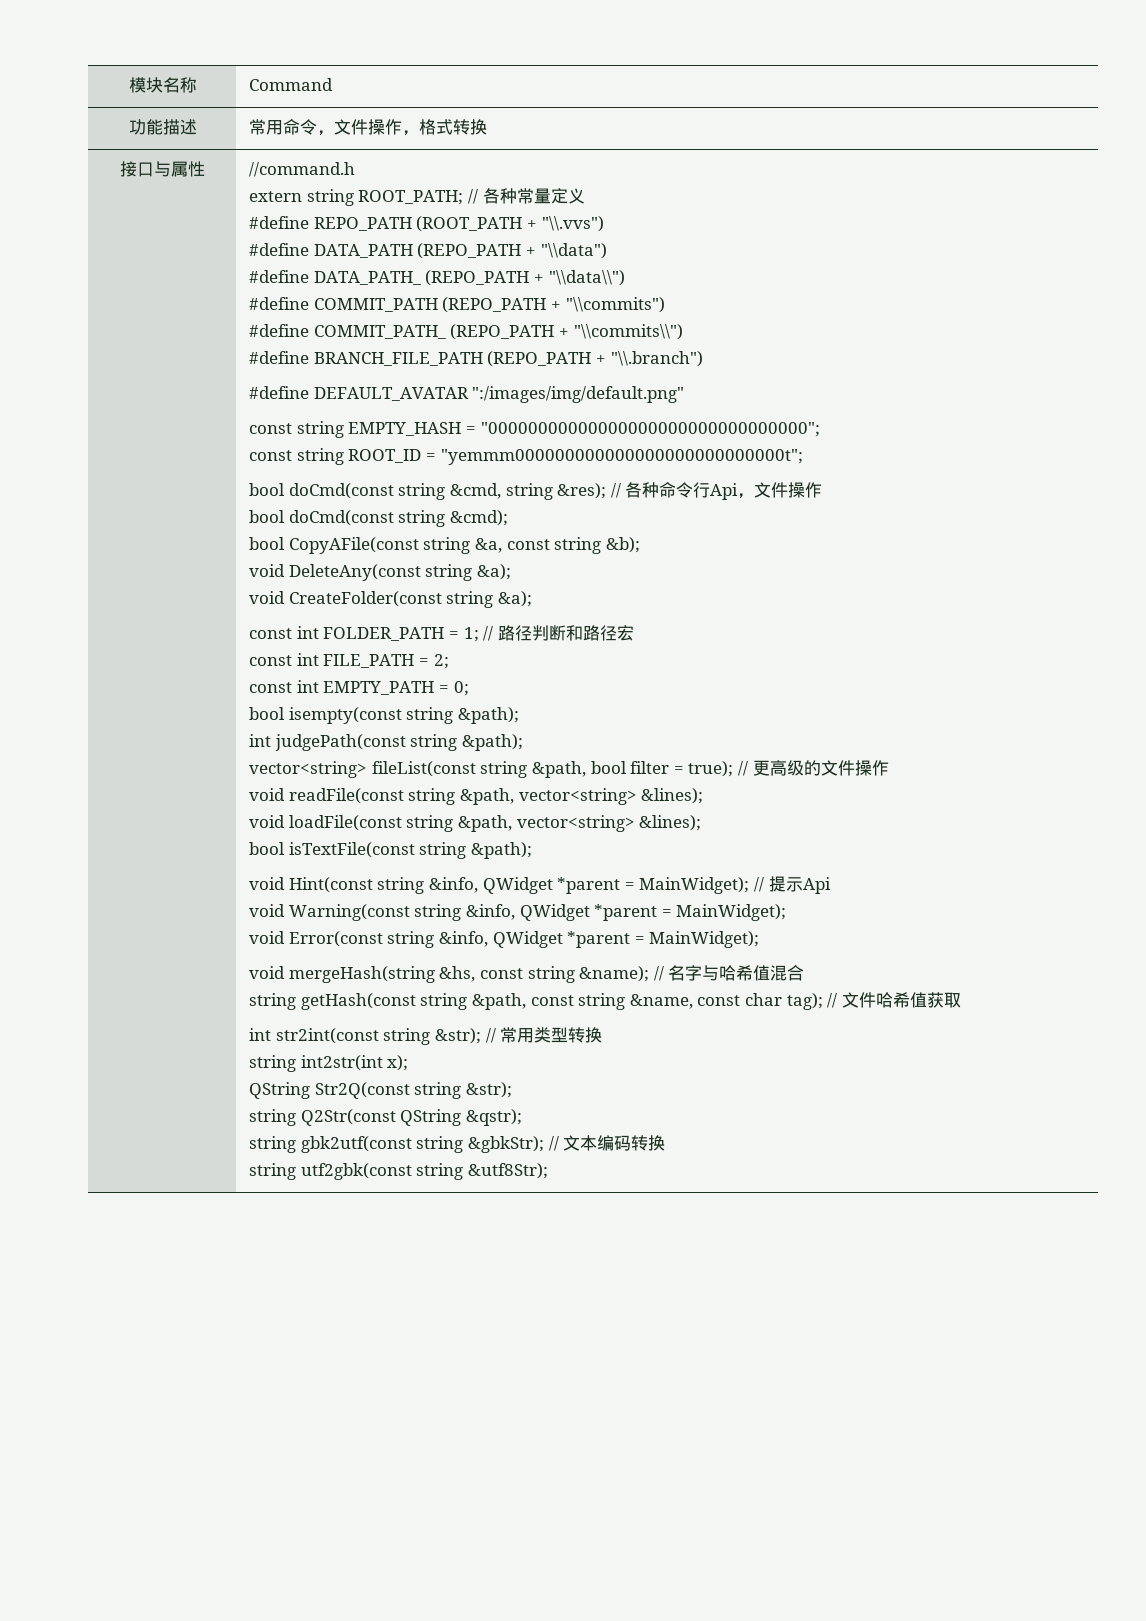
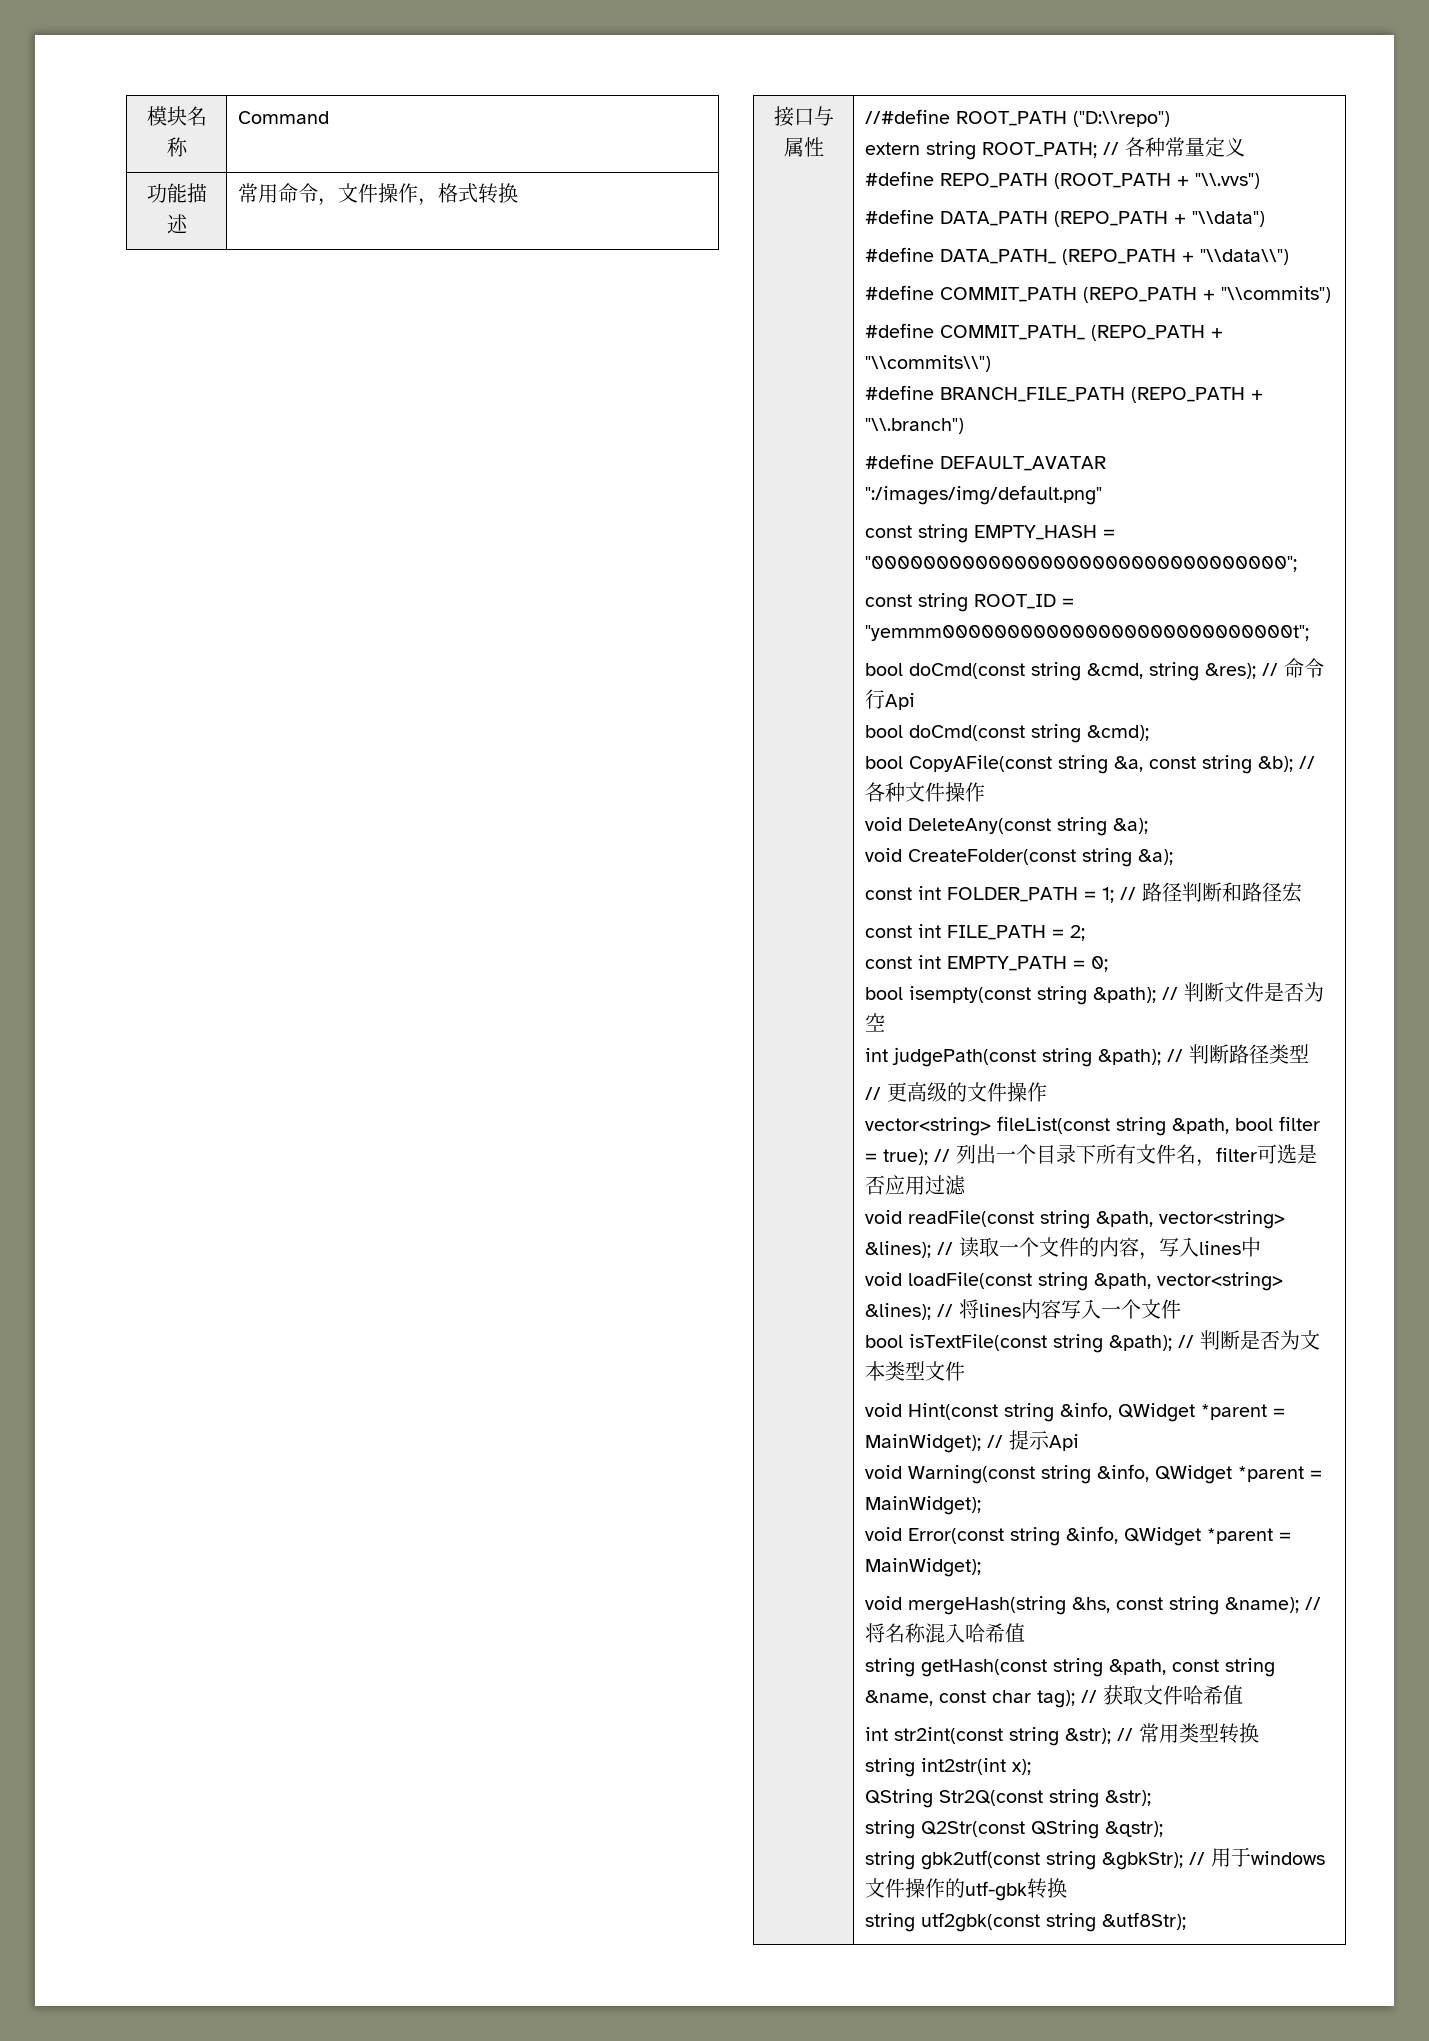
[249,162,356,177] //command.h -> [864,109,1170,127] //#define ROOT_PATH ("D:\\repo")
[625,482,660,498] 各种 -> (1278, 669) none
[737,482,823,499] ，文件操作 -> (915, 701) none
(640, 545) none -> [1298,756,1315,769] [864,782,985,802] // 各种文件操作
(520, 715) none -> [1161,982,1324,1002] [864,1013,885,1032] // 判断文件是否为空
(524, 742) none -> [1166,1044,1309,1064] [864,1082,1047,1102] // 判断路径类型 // // 更高级的文件操作
[752,760,889,776] 更高级的文件操作 -> [955,1144,1317,1167] [864,1175,966,1195] 列出一个目录下所有文件名，filter可选是否应用过滤
(704, 796) none -> [936,1237,1261,1260] // 读取一个文件的内容，写入lines中
[249,842,533,859] // bool isTextFile(const string &path); -> [936,1299,1181,1319] [864,1330,1320,1353] [864,1361,965,1381] // 将lines内容写入一个文件 // bool isTextFile(const string &path); // 判断是否为文本类型文件
[668,965,805,981] 名字与哈希值混合 -> [864,1623,1025,1643] 将名称混入哈希值
(838, 1000) none -> [1102,1685,1143,1705] 获取
[926,992,961,1008] 获取 -> (1243, 1695) none
[563,1135,632,1151] 文本编码 -> [1210,1847,1325,1867] [864,1878,1027,1901] 用于windows文件操作的utf-gbk

